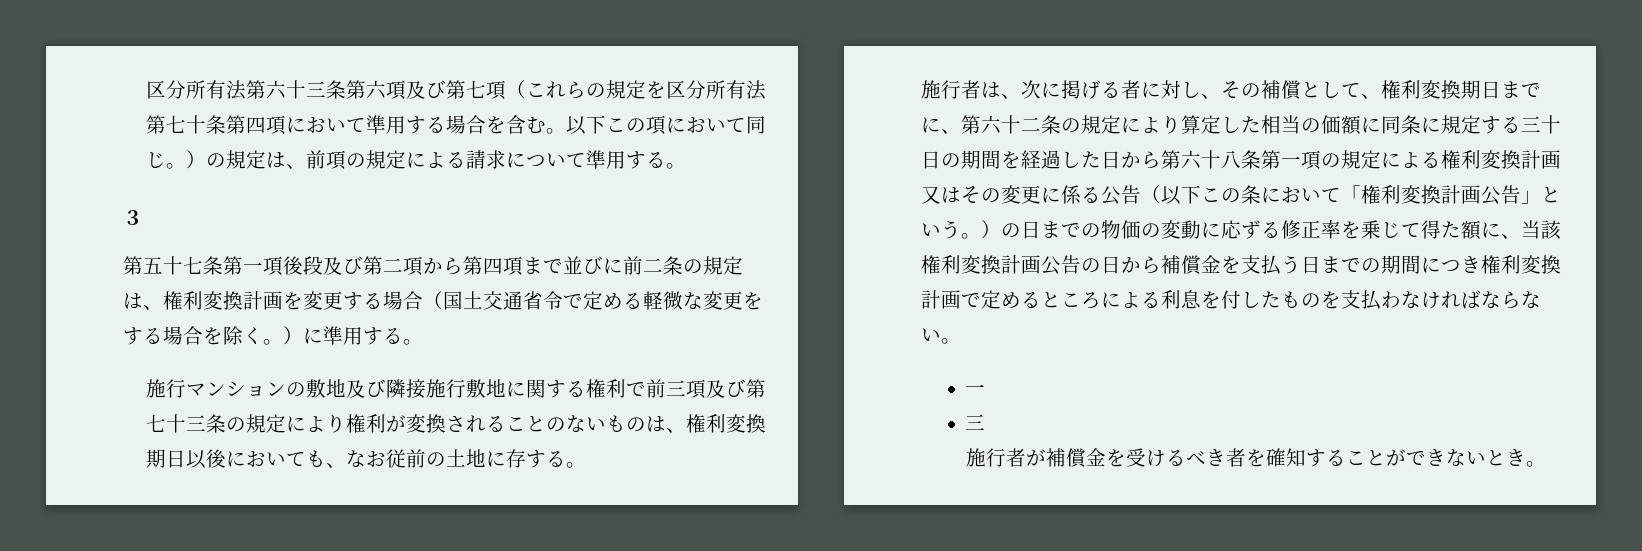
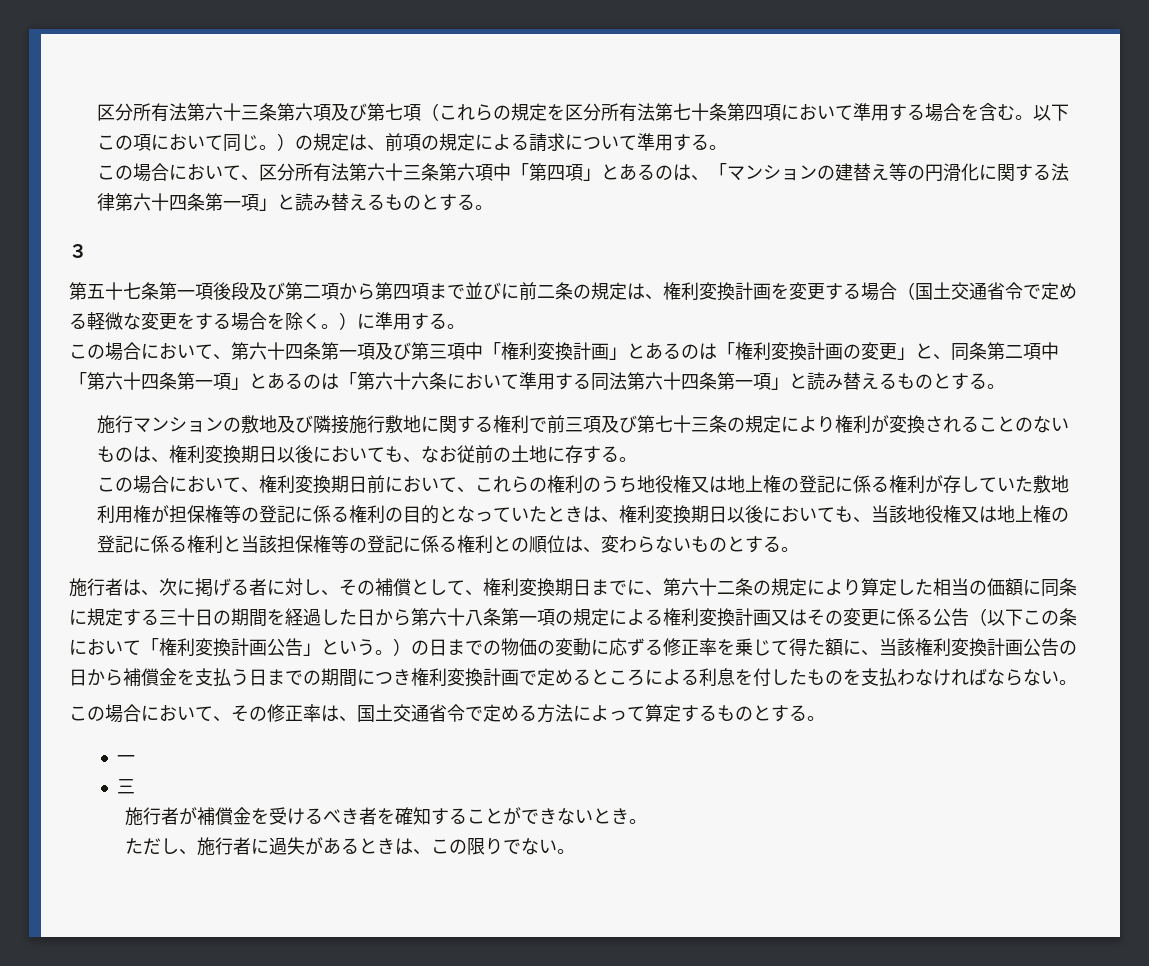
(686, 166) none -> [97,163,1070,182] [97,193,494,211] // この場合において、区分所有法第六十三条第六項中「第四項」とあるのは、「マンションの建替え等の円滑化に関する法律第六十四条第一項」と読み替えるものとする。
(423, 342) none -> [69,342,1059,361] [69,372,1005,391] // この場合において、第六十四条第一項及び第三項中「権利変換計画」とあるのは「権利変換計画の変更」と、同条第二項中「第六十四条第一項」とあるのは「第六十六条において準用する同法第六十四条第一項」と読み替えるものとする。
(586, 465) none -> [97,475,1070,494] [97,505,1070,524] [97,535,800,553] // この場合において、権利変換期日前において、これらの権利のうち地役権又は地上権の登記に係る権利が存していた敷地利用権が担保権等の登記に係る権利の目的となっていたときは、権利変換期日以後においても、当該地役権又は地上権の登記に係る権利と当該担保権等の登記に係る権利との順位は、変わらないものとする。
(961, 341) none -> [69,704,825,723] // この場合において、その修正率は、国土交通省令で定める方法によって算定するものとする。
(1547, 464) none -> [125,837,576,856] // ただし、施行者に過失があるときは、この限りでない。

